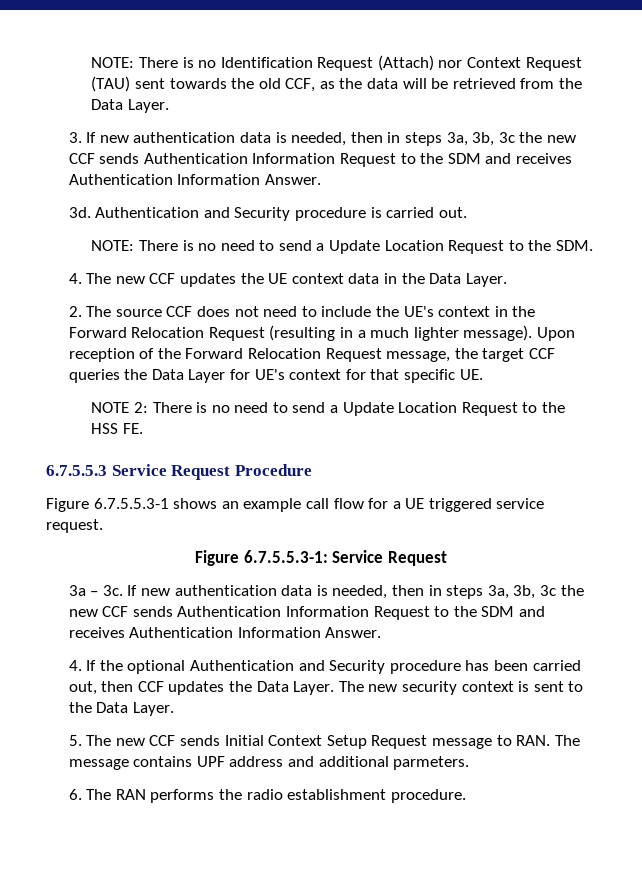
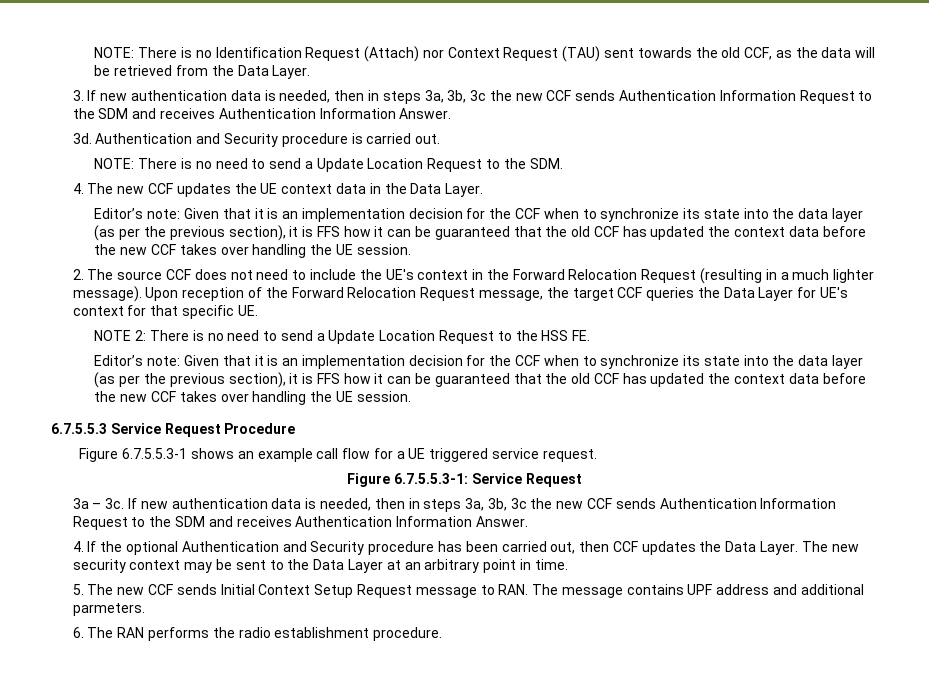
(507, 280) none -> [94,208,863,222] [94,225,866,241] [94,244,411,258] // Editor’s note: Given that it is an implementation decision for the CCF when to synchronize its state into the data layer (as per the previous section), it is FFS how it can be guaranteed that the old CCF has updated the context data before the new CCF takes over handling the UE session.
(143, 428) none -> [94,355,863,369] [94,372,866,388] [94,391,411,405] // Editor’s note: Given that it is an implementation decision for the CCF when to synchronize its state into the data layer (as per the previous section), it is FFS how it can be guaranteed that the old CCF has updated the context data before the new CCF takes over handling the UE session.
[518,681,530,692] is -> [184,559,233,573] may be
[132,702,174,716] Layer. -> [347,559,568,573] Layer at an arbitrary point in time.

